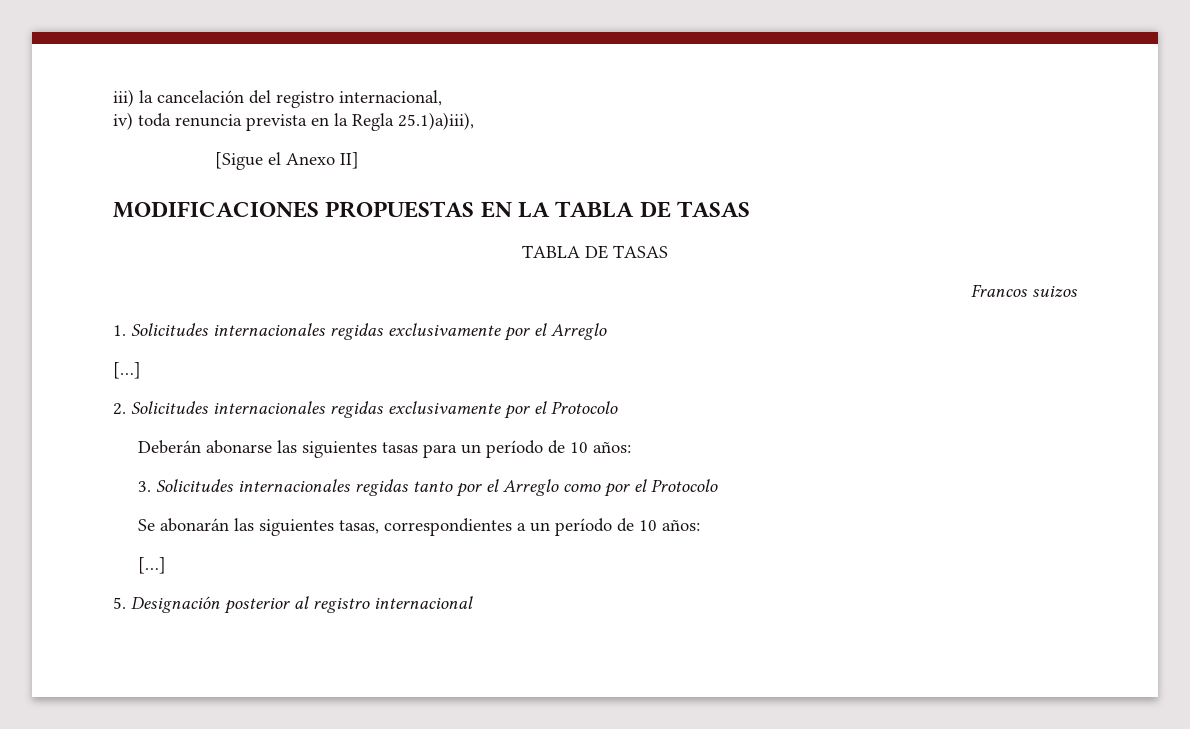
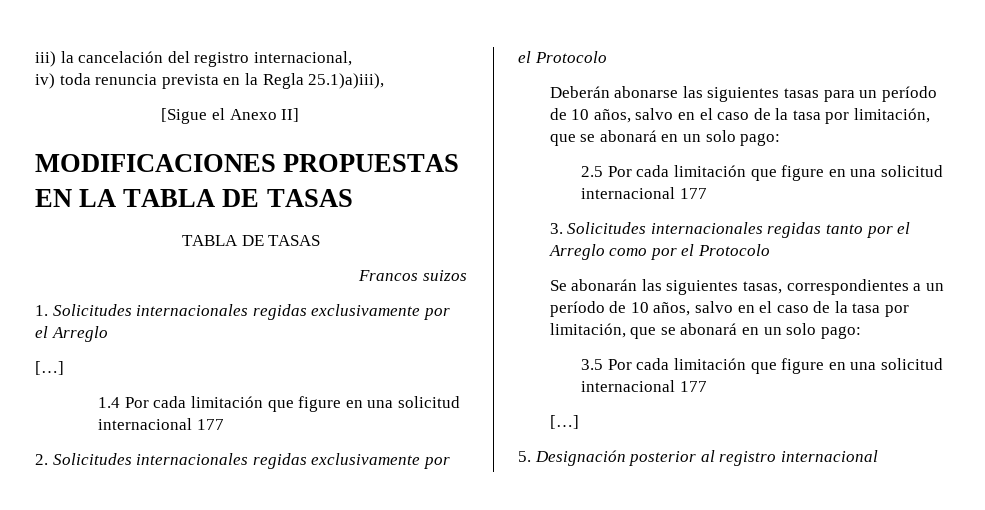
(141, 370) none -> [98,396,460,412] [98,418,224,430] // 1.4 Por cada limitación que figure en una solicitud internacional 177
[593,441,632,453] años: -> [593,108,931,124] [549,130,781,146] [581,165,943,181] [581,187,707,199] años, salvo en el caso de la tasa por limitación, que se abonará en un solo pago: // 2.5 Por cada limitación que figure en una solicitud internacional 177
[662,519,701,531] años: -> [653,301,910,317] [549,323,861,339] [581,358,943,374] [581,380,707,392] años, salvo en el caso de la tasa por limitación, que se abonará en un solo pago: // 3.5 Por cada limitación que figure en una solicitud internacional 177

